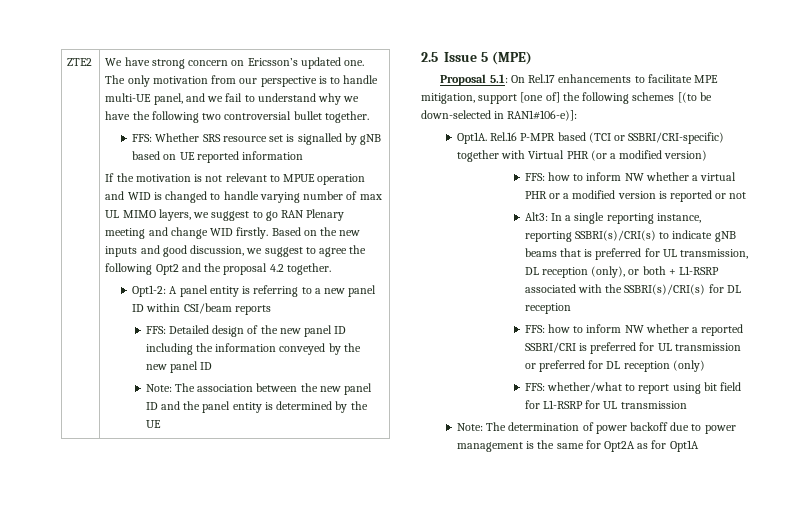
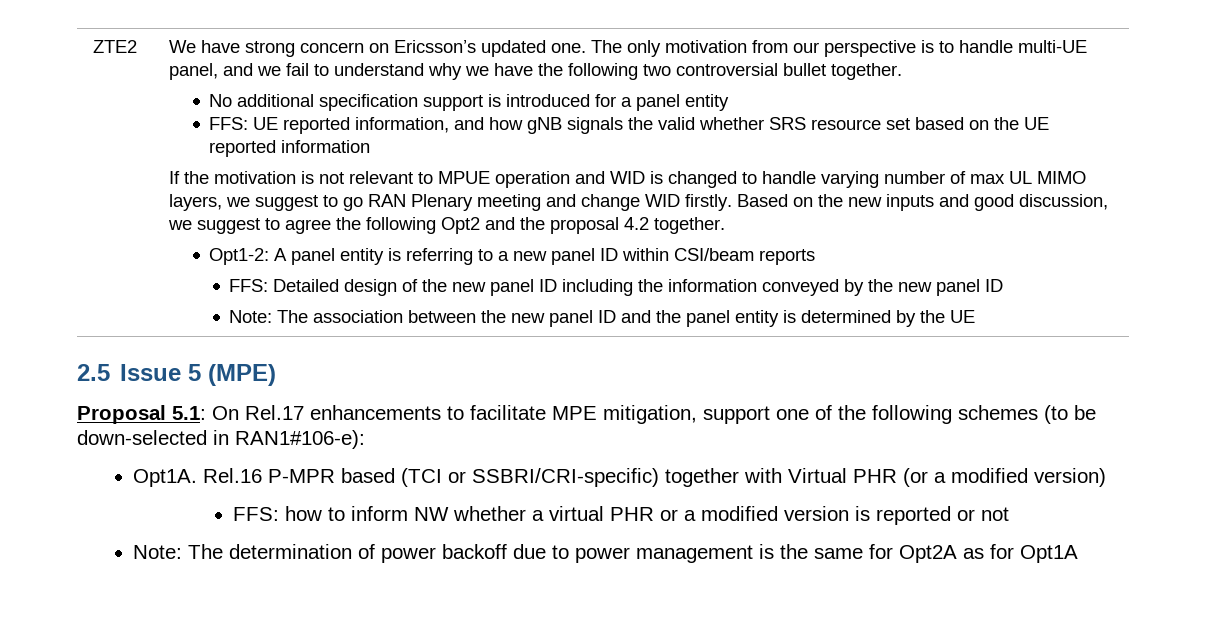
[132,133,382,145] FFS: Whether SRS resource set is signalled by gNB -> [209,94,730,111] [209,117,911,134] No additional specification support is introduced for a panel entity // FFS: UE reported information, and how gNB signals the valid whether SRS resource set
(177, 157) none -> [994,117,1020,130] the
[520,92,560,103] [one of] -> [776,405,832,420] one of
[677,92,697,103] [(to -> [1044,405,1068,424] (to
[507,110,578,121] RAN1#106-e)]: -> [235,430,365,449] RAN1#106-e):
[524,212,701,224] [524,230,736,242] [524,248,748,260] [524,266,719,278] [524,284,741,295] [524,303,571,314] [524,324,744,336] [524,342,741,354] [524,360,705,372] [524,382,741,394] [524,400,687,409] // Alt3: In a single reporting instance, reporting SSBRI(s)/CRI(s) to indicate gNB beams that is preferred for UL transmission, DL reception (only), or both + L1-RSRP associated with the SSBRI(s)/CRI(s) for DL reception // FFS: how to inform NW whether a reported SSBRI/CRI is preferred for UL transmission or preferred for DL reception (only) // FFS: whether/what to report using bit field for L1-RSRP for UL transmission -> (1010, 514) none

